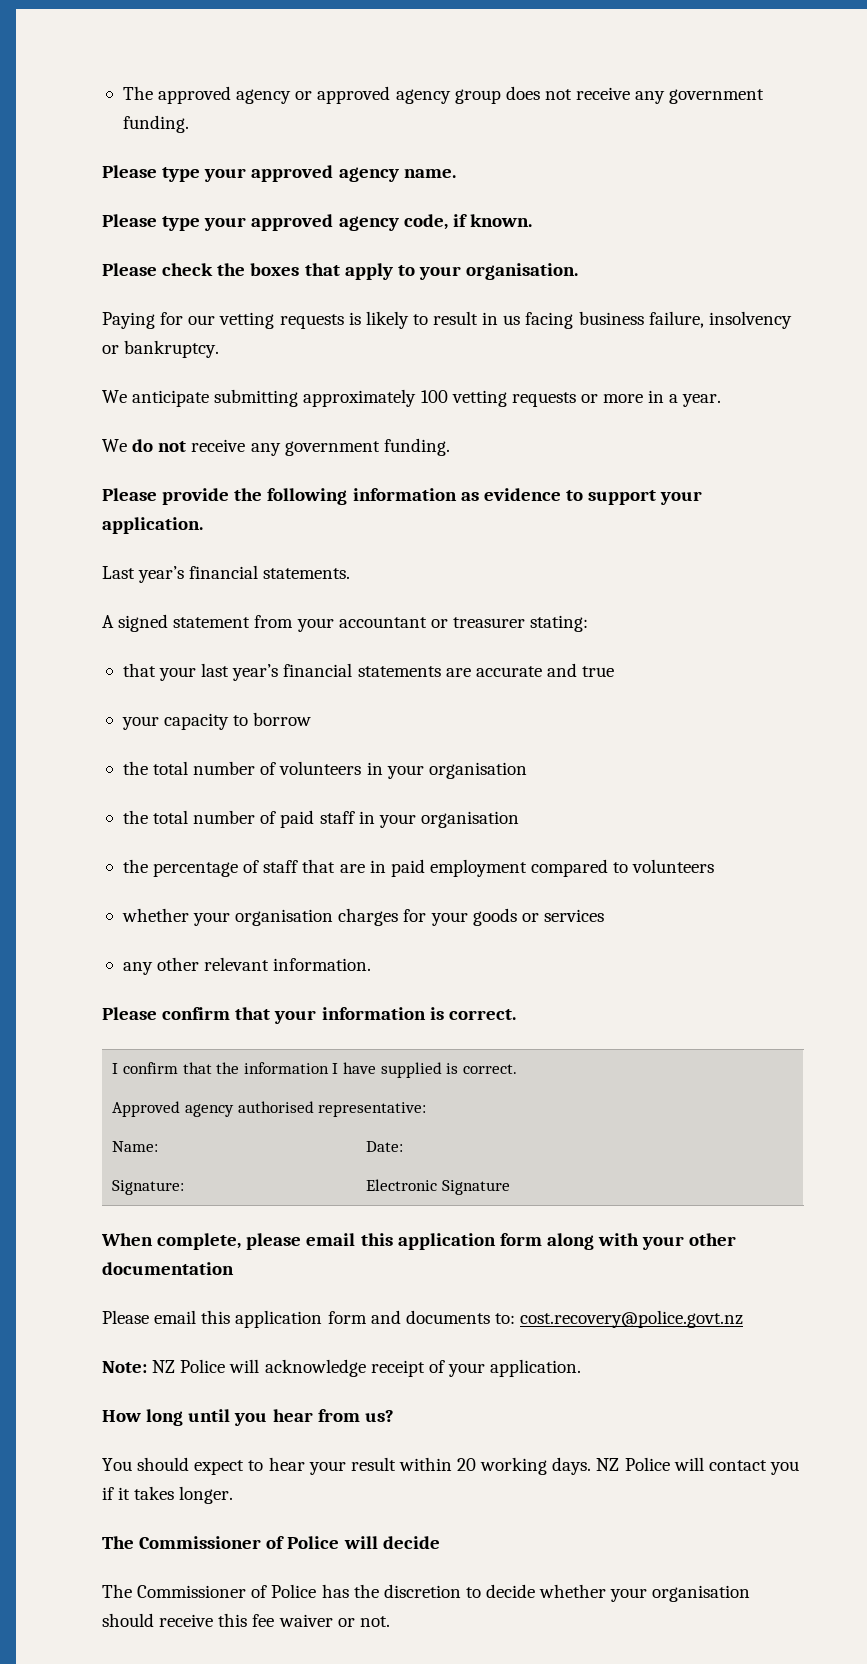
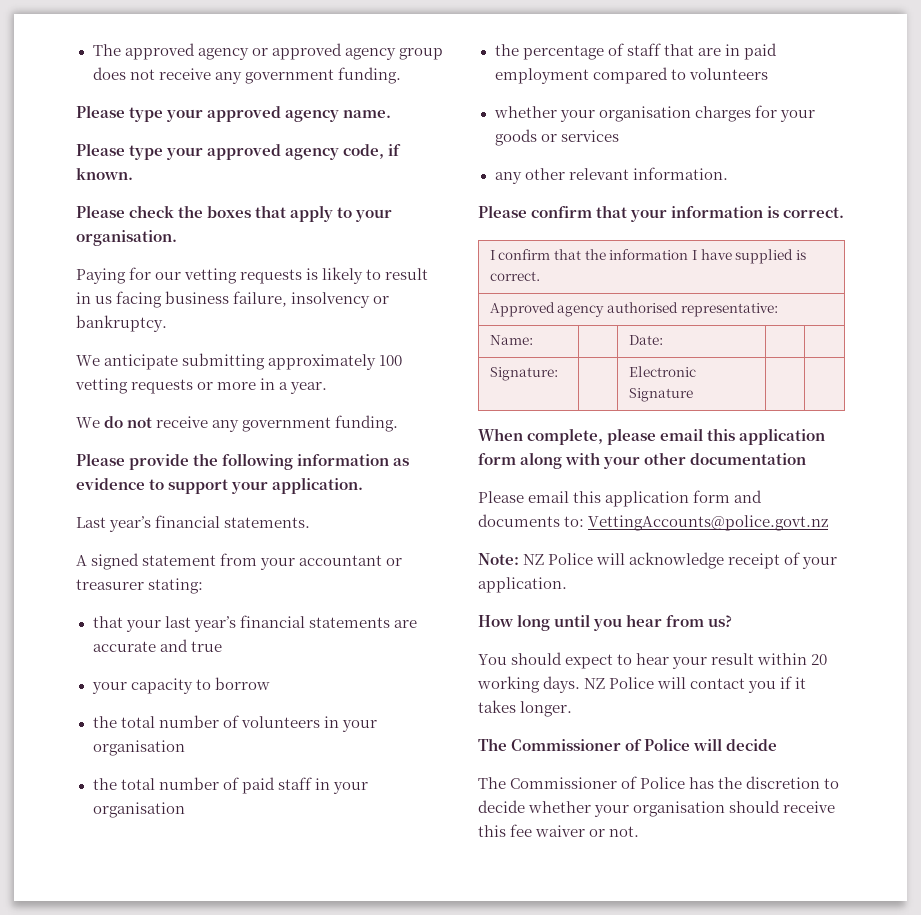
[520,1310,744,1328] cost.recovery@police.govt.nz -> [588,515,829,531] VettingAccounts@police.govt.nz

